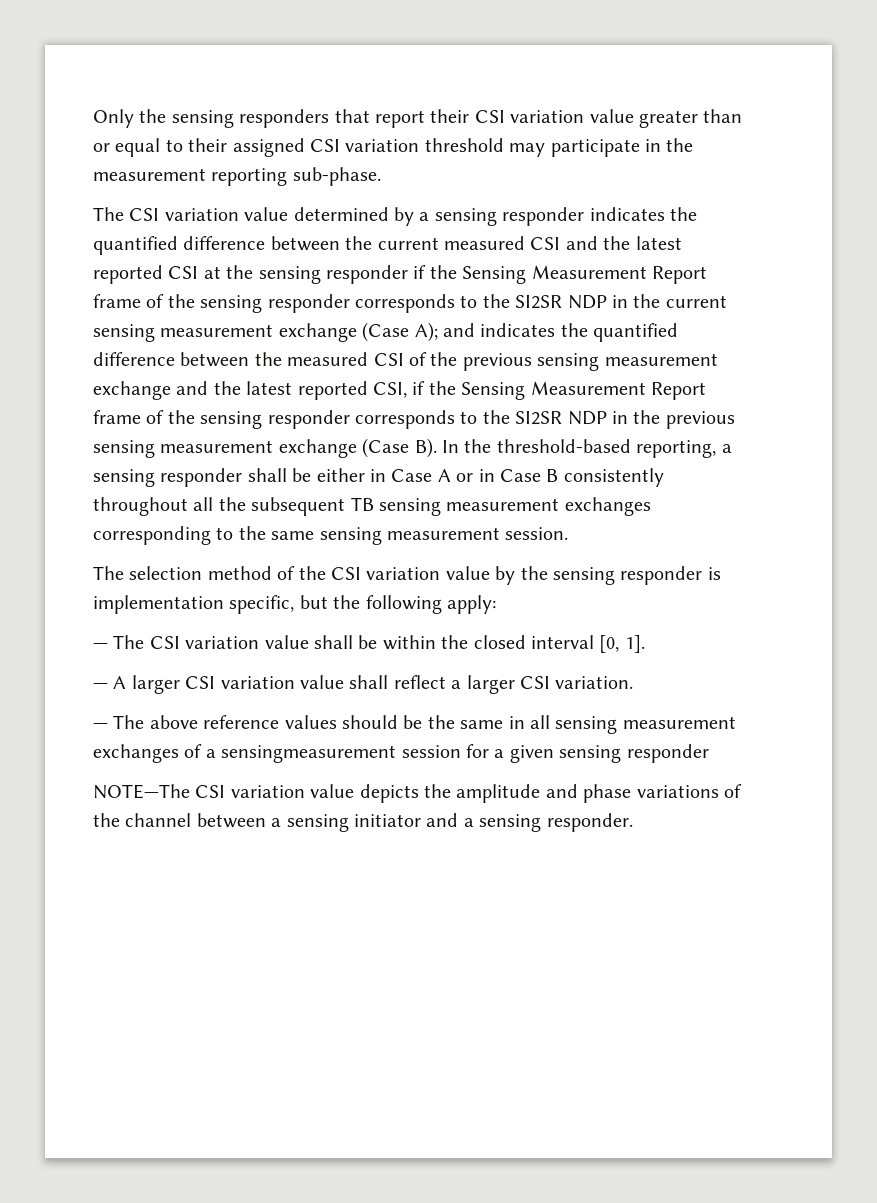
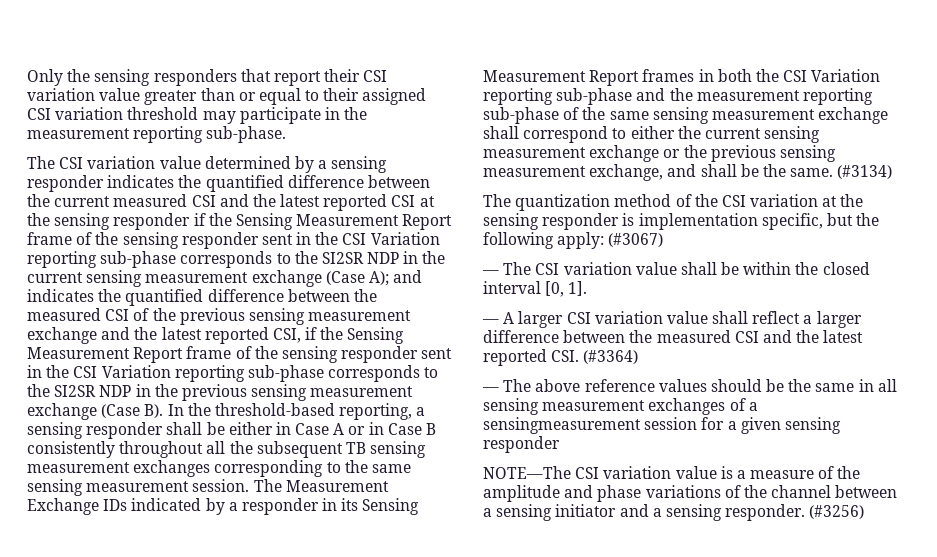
(350, 303) none -> [261,232,440,245] [27,251,177,268] sent in the CSI Variation reporting sub-phase
(350, 419) none -> [421,348,453,359] [27,365,324,382] sent in the CSI Variation reporting sub-phase
[93,566,203,580] // The selection -> [253,479,389,492] [27,498,420,515] [483,69,881,86] [483,88,873,105] [483,107,889,124] [483,126,821,143] [483,145,836,162] [483,164,893,181] [483,194,611,211] The Measurement Exchange IDs indicated by a responder in its Sensing Measurement Report frames in both the CSI Variation reporting sub-phase and the measurement reporting sub-phase of the same sensing measurement exchange shall correspond to either the current sensing measurement exchange or the previous sensing measurement exchange, and shall be the same. (#3134) // The quantization
[445,566,516,585] value by -> [822,196,838,207] at
(496, 604) none -> [608,233,664,247] (#3067)
[520,676,634,689] CSI variation. -> [483,330,864,343] [483,349,639,366] difference between the measured CSI and the latest reported CSI. (#3364)
[359,784,419,803] depicts -> [720,466,835,479] is a measure of
(633, 822) none -> [809,505,865,519] (#3256)

